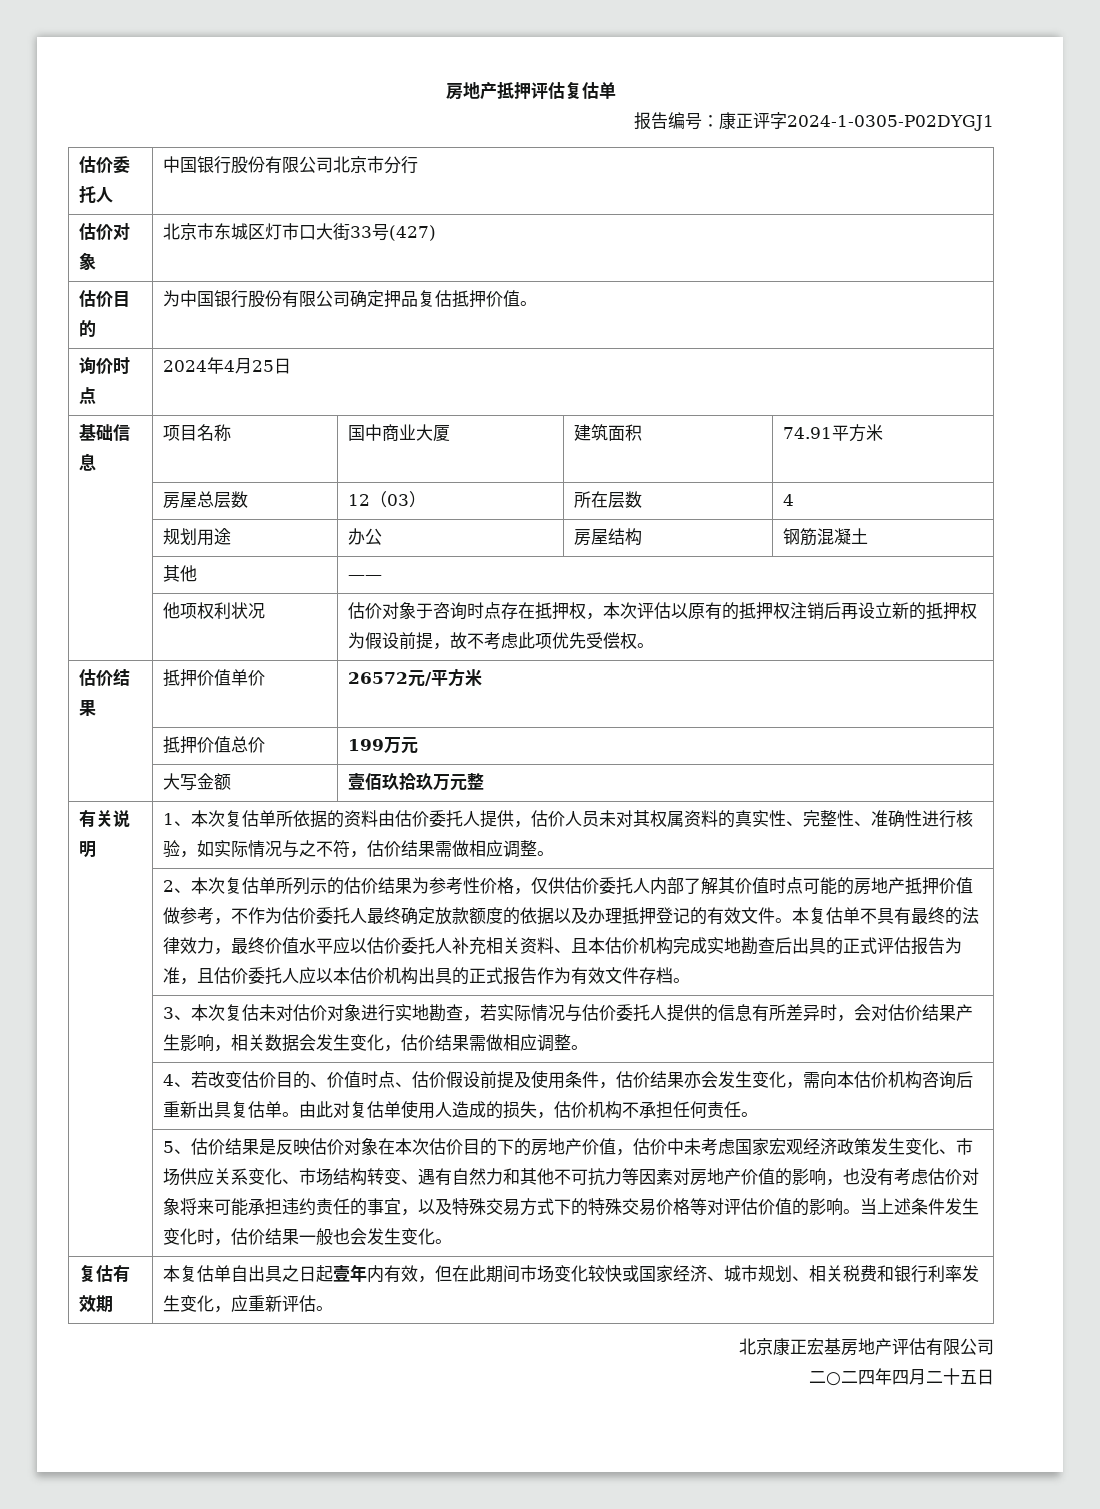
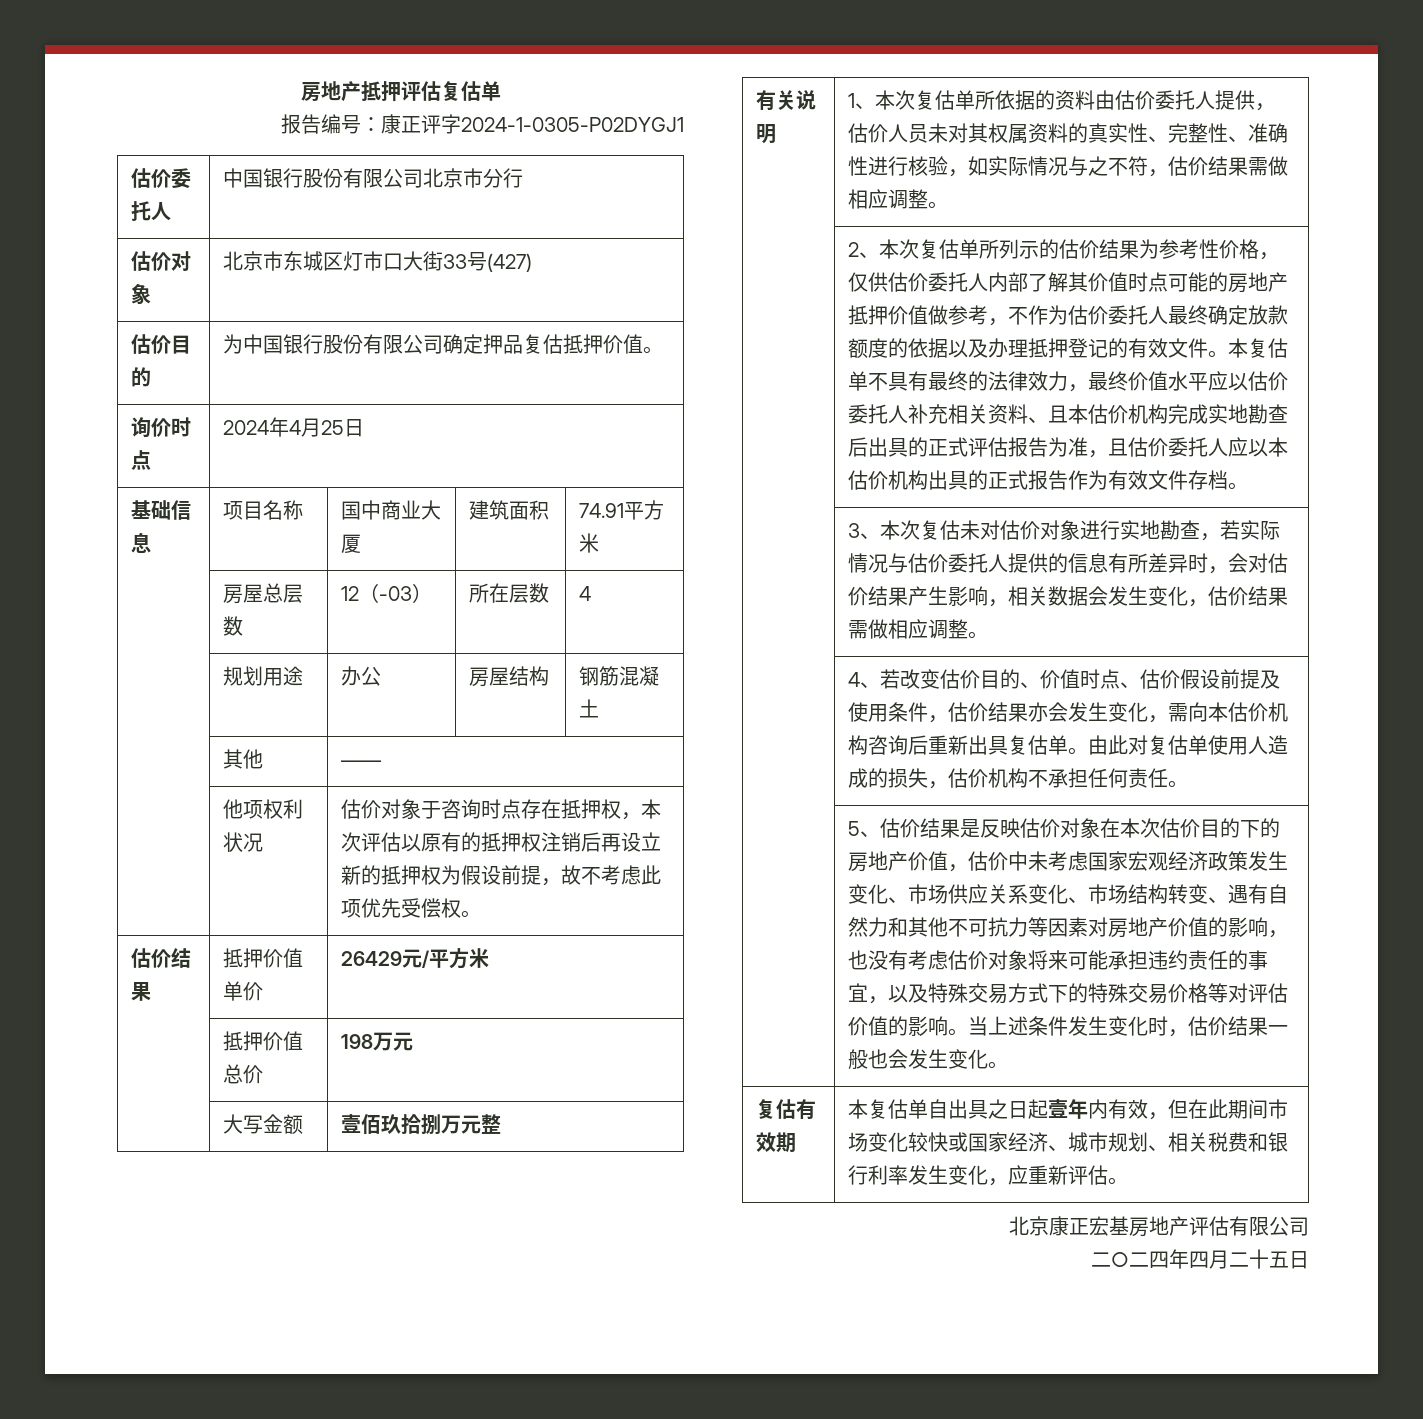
[387,494,410,506] 03 -> [379,586,413,601] -03
[348,672,409,684] 26572 -> [341,951,403,966] 26429
[348,739,385,751] 199 -> [341,1034,374,1049] 198
[416,773,434,791] 玖 -> [421,1114,442,1135] 捌

